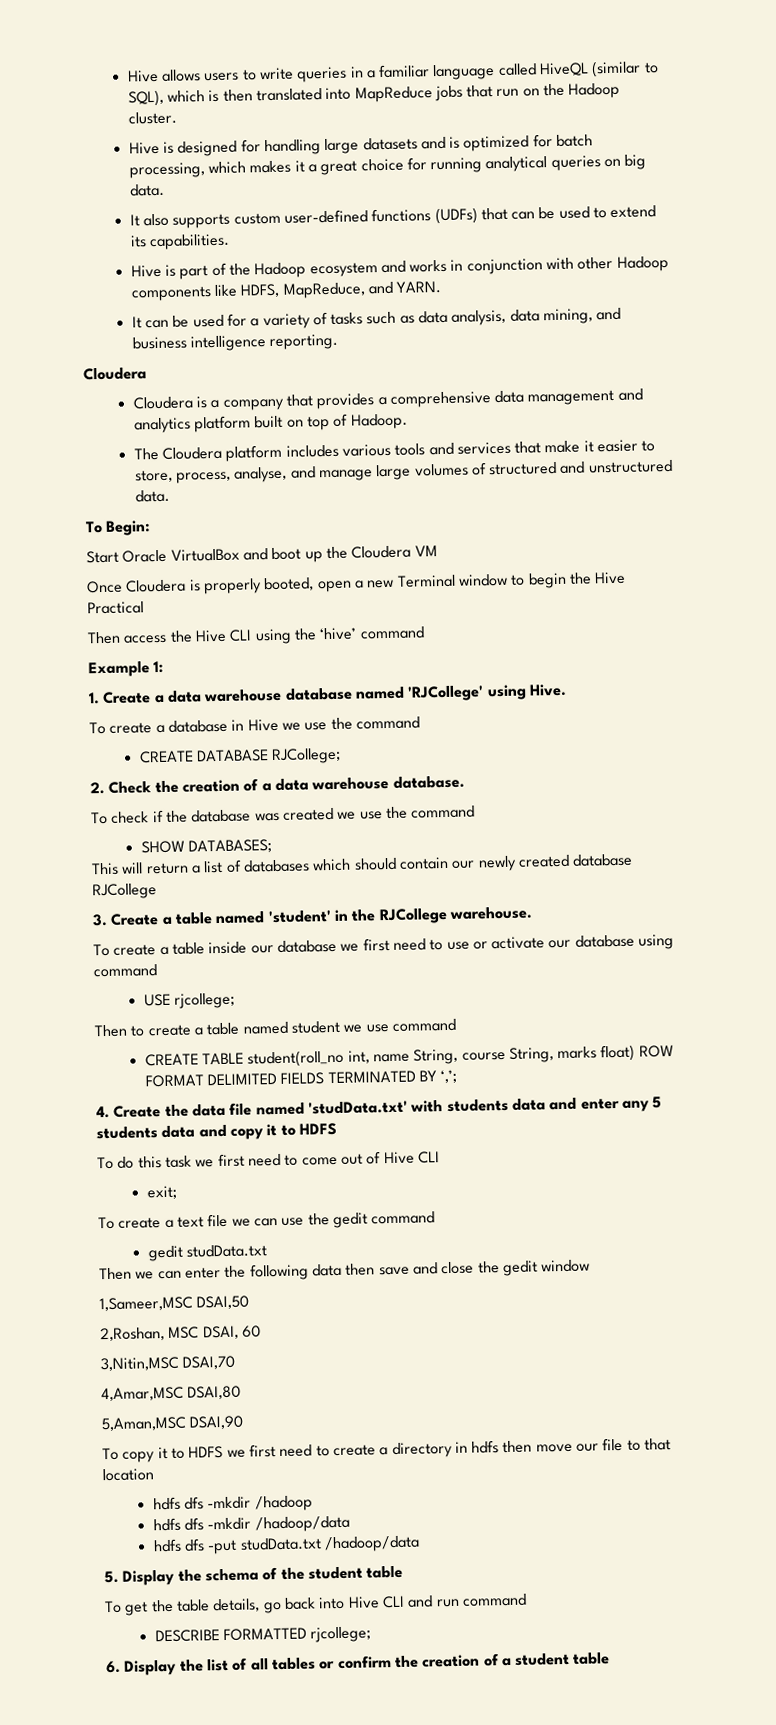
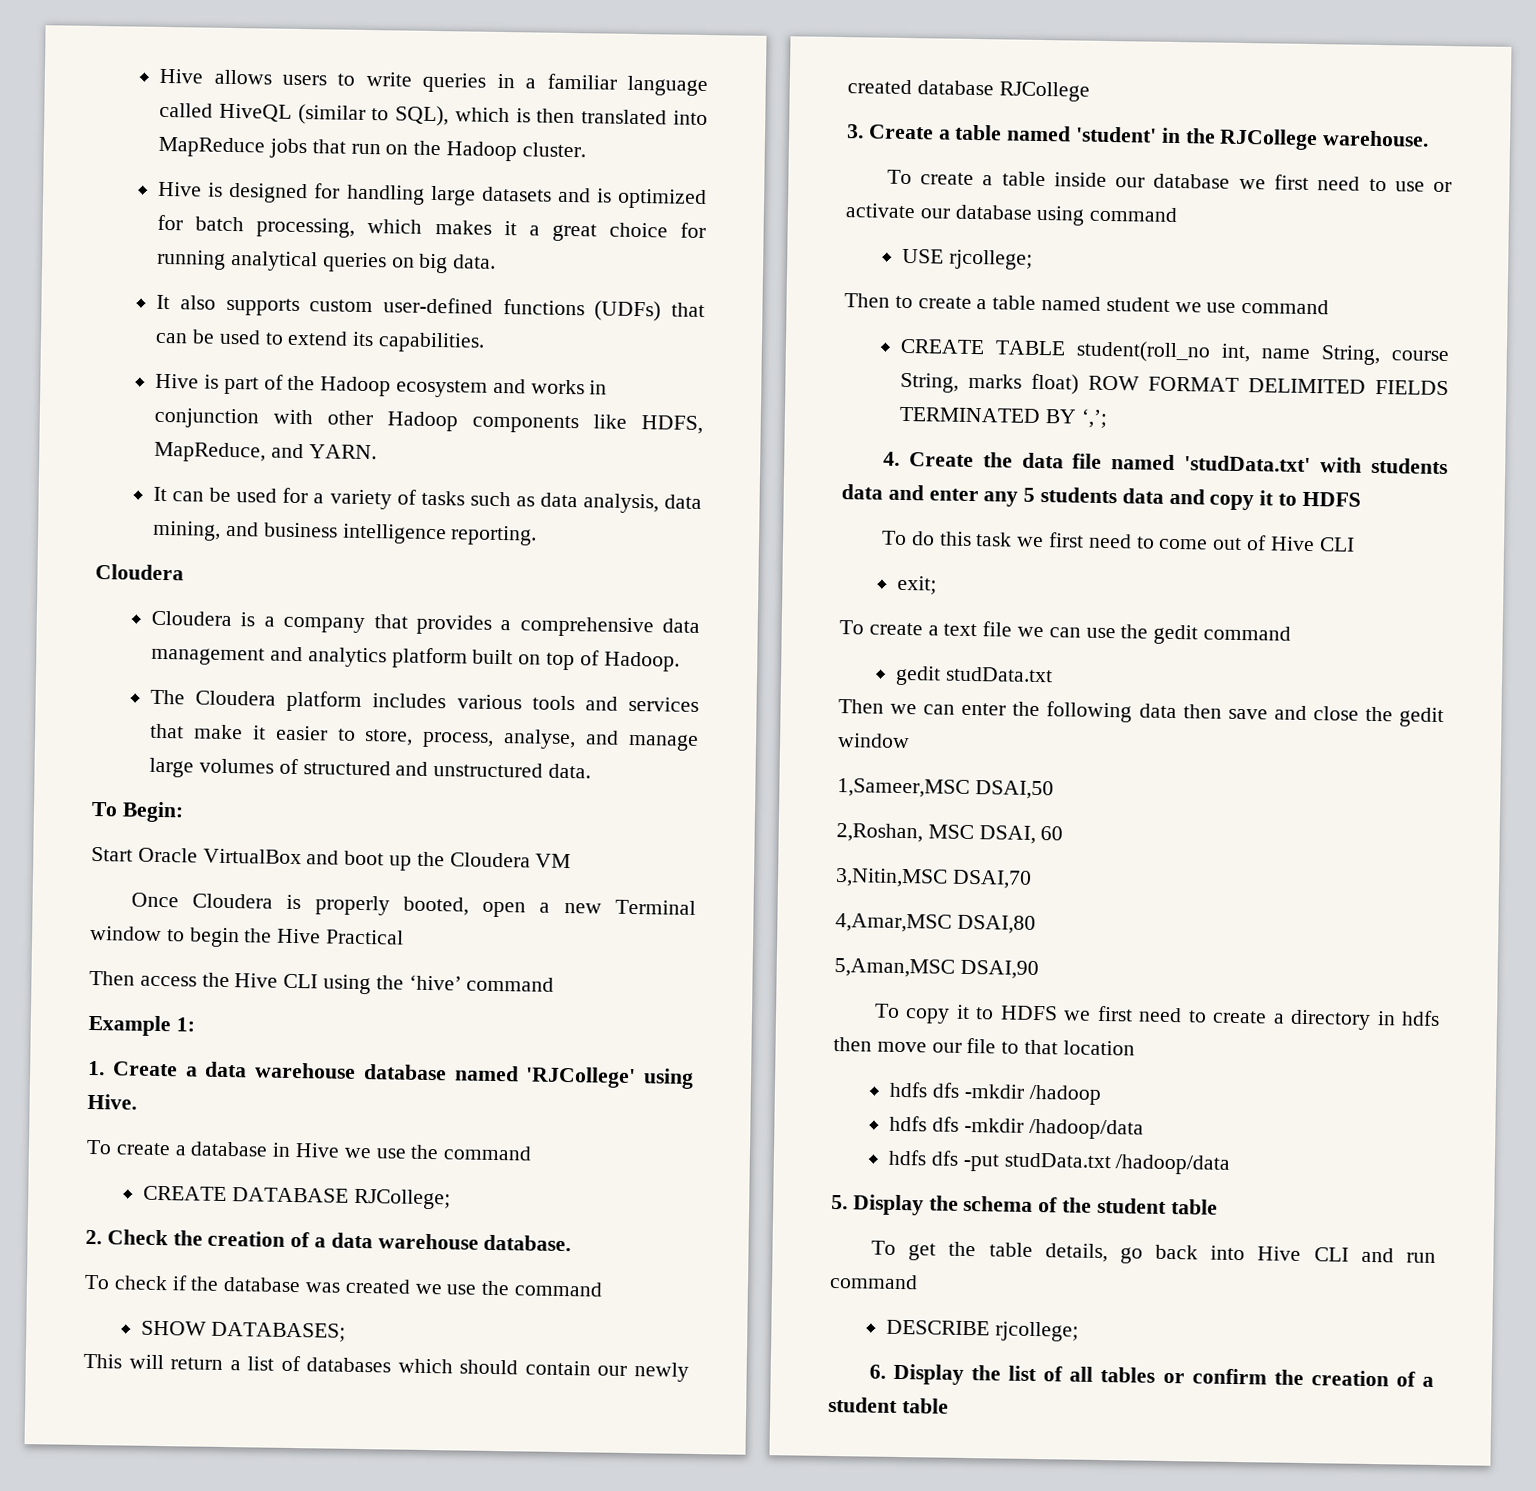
[222,1627,307,1642] FORMATTED -> (991, 1327) none

